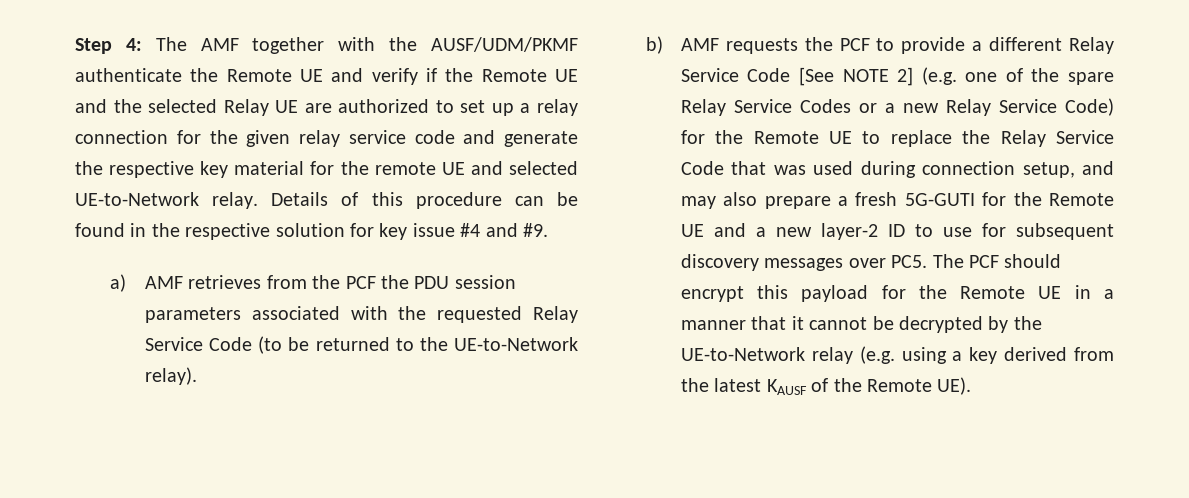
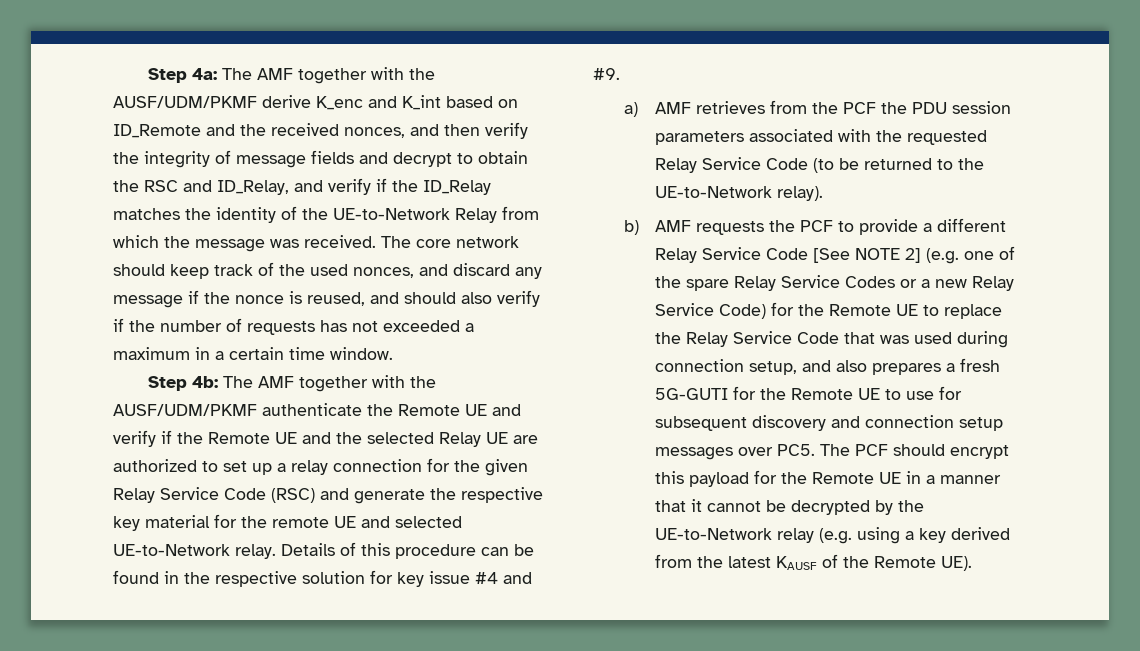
[75,38,142,54] Step 4: -> [147,67,435,84] [113,95,518,110] [113,122,528,139] [113,150,528,168] [113,178,491,195] [113,206,539,223] [113,235,519,252] [113,262,542,279] [113,290,540,308] [113,318,474,335] [113,347,393,360] [147,376,218,391] Step 4a: The AMF together with the AUSF/UDM/PKMF derive K_enc and K_int based on ID_Remote and the received nonces, and then verify the integrity of message fields and decrypt to obtain the RSC and ID_Relay, and verify if the ID_Relay matches the identity of the UE-to-Network Relay from which the message was received. The core network should keep track of the used nonces, and discard any message if the nonce is reused, and should also verify if the number of requests has not exceeded a maximum in a certain time window. // Step 4b:
[299,130,455,147] relay service code -> [113,487,315,503] Relay Service Code (RSC)
[680,192,831,209] may also prepare -> [835,360,941,375] also prepares
[713,223,905,240] and a new layer-2 ID -> (880, 394) none
(759, 262) none -> [830,415,1003,431] and connection setup

